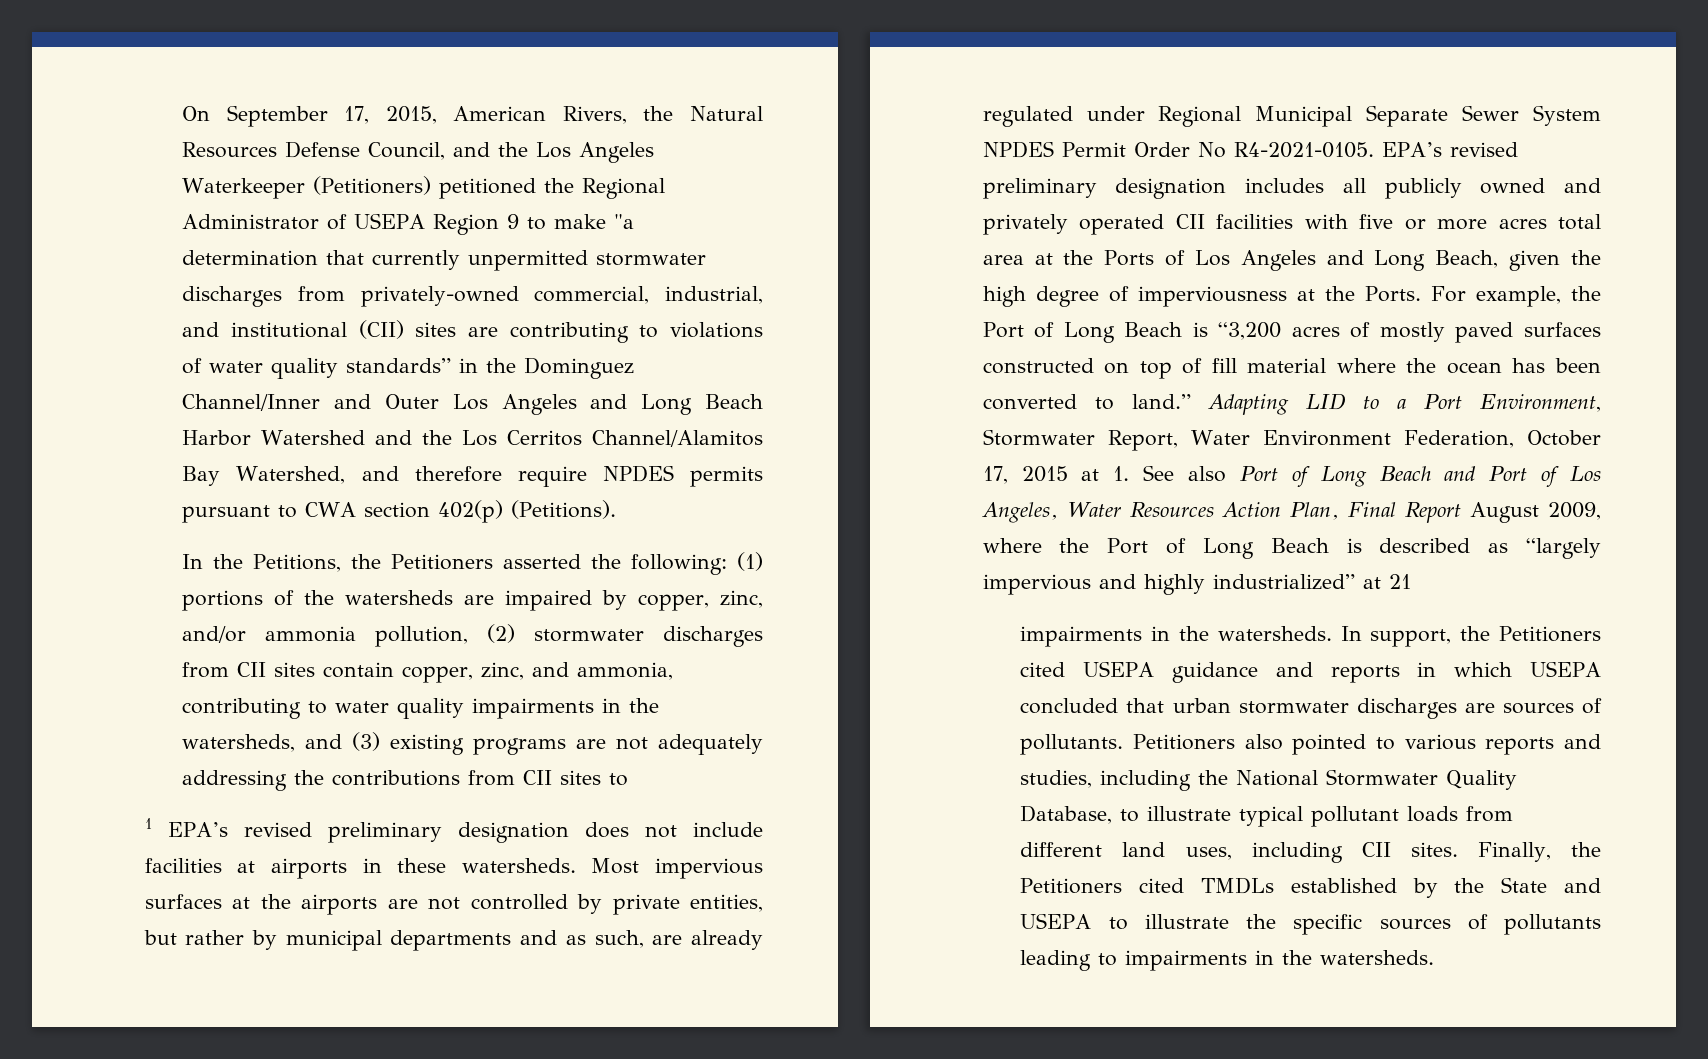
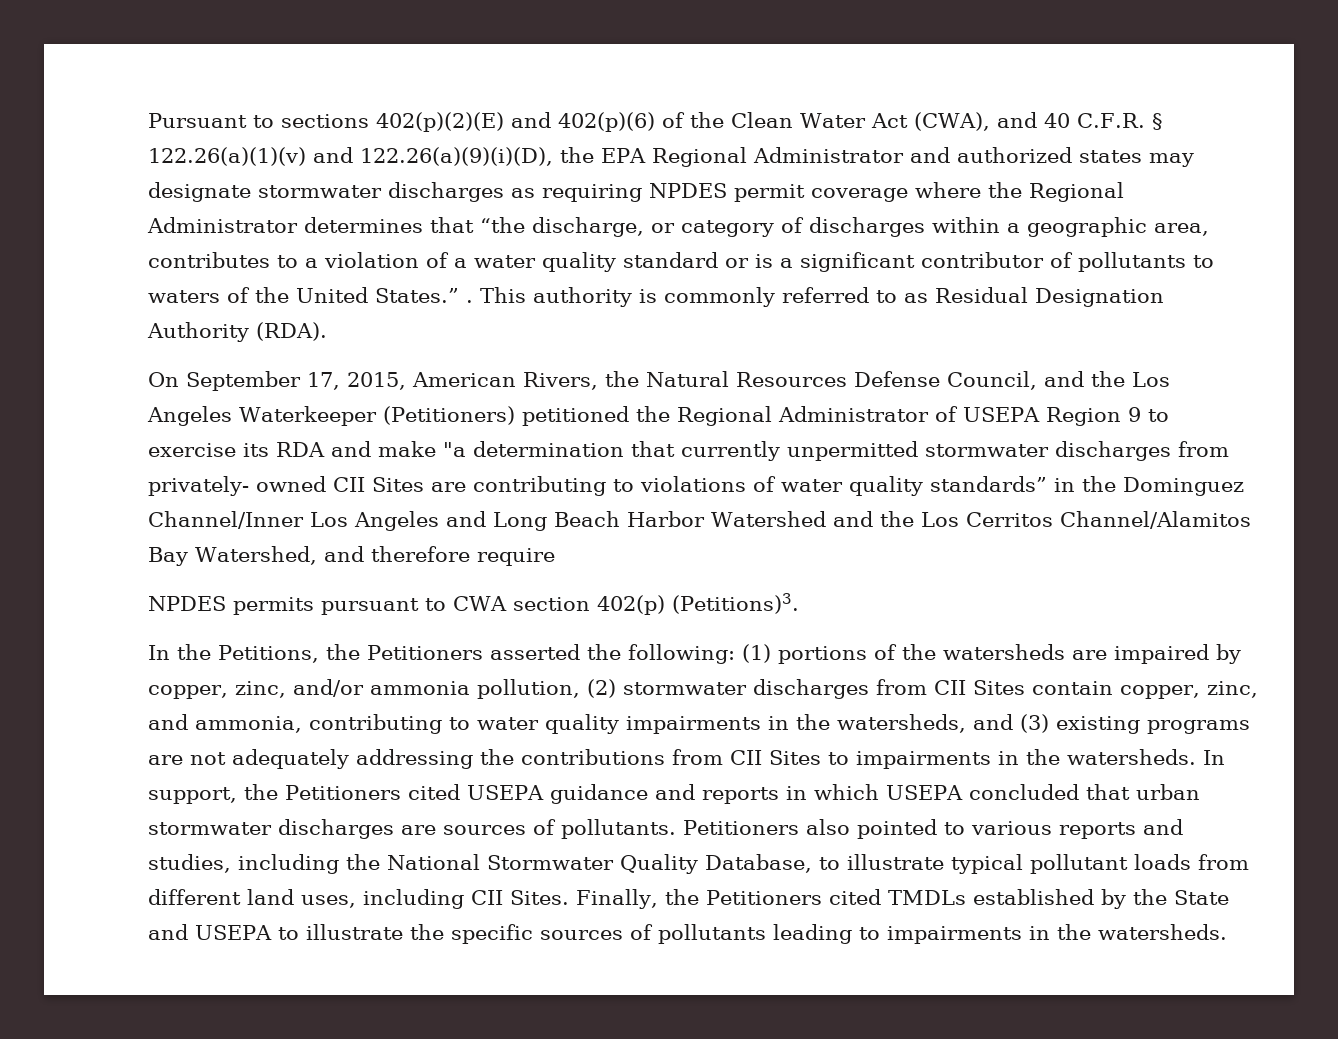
(182, 113) none -> [148,112,1164,132] [148,147,1195,167] [148,182,1125,202] [147,217,1210,237] [148,252,1215,272] [148,287,1165,307] [147,322,328,342] Pursuant to sections 402(p)(2)(E) and 402(p)(6) of the Clean Water Act (CWA), and 40 C.F.R. § 122.26(a)(1)(v) and 122.26(a)(9)(i)(D), the EPA Regional Administrator and authorized states may designate stormwater discharges as requiring NPDES permit coverage where the Regional Administrator determines that “the discharge, or category of discharges within a geographic area, contributes to a violation of a water quality standard or is a significant contributor of pollutants to waters of the United States.” . This authority is commonly referred to as Residual Designation Authority (RDA). //
(547, 223) none -> [148,441,372,457] exercise its RDA and
[360,286,763,307] [182,320,457,339] privately-owned commercial, industrial, and institutional (CII) sites -> [148,476,425,496] privately- owned CII Sites
[334,394,439,409] and Outer -> (305, 520) none
(587, 476) none -> (556, 557) //
[511,500,617,519] (Petitions). -> [672,593,800,614] (Petitions)3.
[274,662,316,677] sites -> [973,680,1026,695] Sites
[560,770,629,786] [144,818,763,843] [144,858,763,879] [144,894,763,915] [143,930,763,951] [982,105,1601,127] [982,141,1518,158] [982,178,1601,199] [982,214,1601,235] [982,250,1601,271] [982,286,1601,307] [982,322,1601,343] [982,358,1601,379] [982,393,1601,415] [982,429,1601,451] [982,465,1601,487] [981,502,1601,523] [982,538,1601,559] [982,574,1411,595] sites to // 1 EPA’s revised preliminary designation does not include facilities at airports in these watersheds. Most impervious surfaces at the airports are not controlled by private entities, but rather by municipal departments and as such, are already regulated under Regional Municipal Separate Sewer System NPDES Permit Order No R4-2021-0105. EPA’s revised preliminary designation includes all publicly owned and privately operated CII facilities with five or more acres total area at the Ports of Los Angeles and Long Beach, given the high degree of imperviousness at the Ports. For example, the Port of Long Beach is “3,200 acres of mostly paved surfaces constructed on top of fill material where the ocean has been converted to land.” Adapting LID to a Port Environment, Stormwater Report, Water Environment Federation, October 17, 2015 at 1. See also Port of Long Beach and Port of Los Angeles, Water Resources Action Plan, Final Report August 2009, where the Port of Long Beach is described as “largely impervious and highly industrialized” at 21 // -> [769,750,850,765] Sites to
[1410,842,1458,857] sites. -> [510,890,570,905] Sites.

